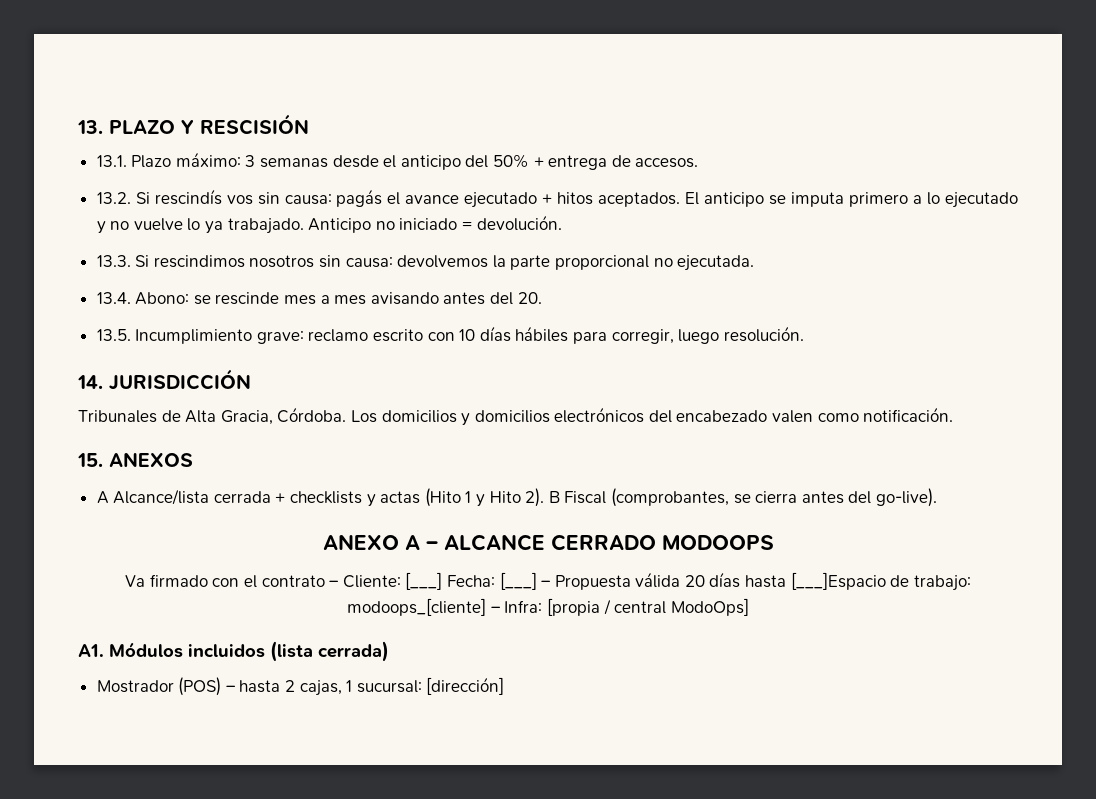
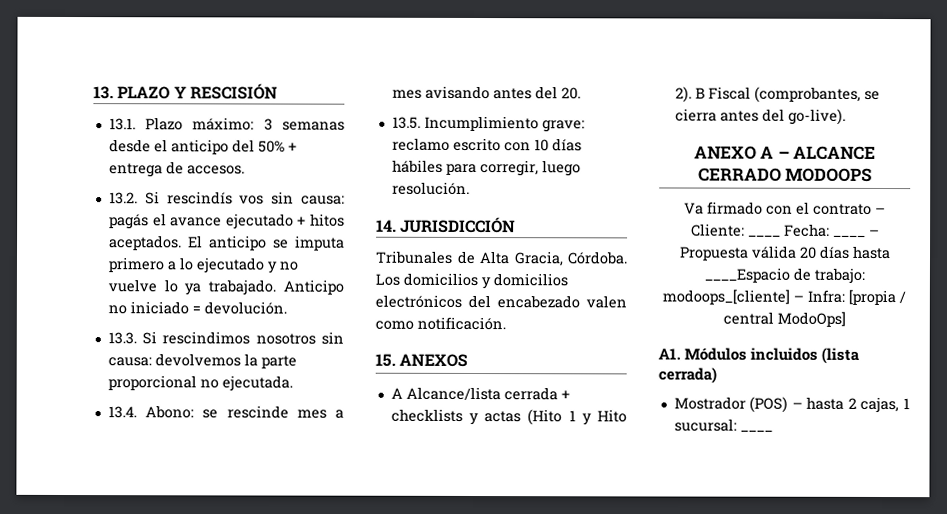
[405,572,537,590] [___] Fecha: [___] -> [747,223,866,238] ____ Fecha: ____
[790,572,886,590] [___]Espacio -> [703,267,790,283] ____Espacio
[426,677,505,695] [dirección] -> [739,430,773,433] ____

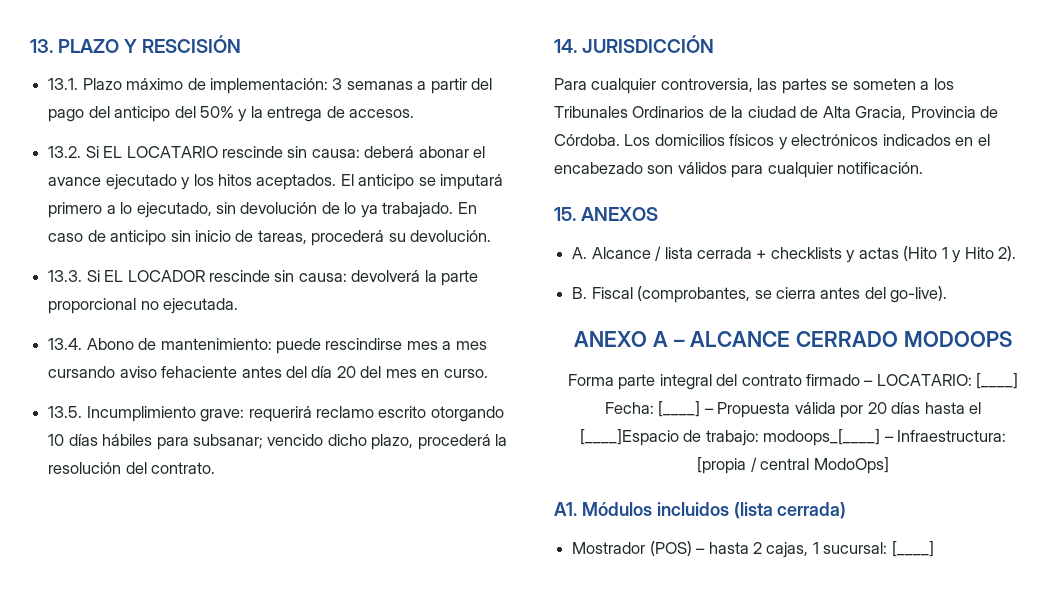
[192,117,345,131] [108,139,168,153] máximo: 3 semanas desde el -> [126,78,493,94] [48,106,110,122] máximo de implementación: 3 semanas a partir del pago del
[287,142,297,152] + -> [238,106,263,122] y la
[166,191,345,205] [108,214,149,230] rescindís vos sin causa: pagás -> [103,146,469,158] EL LOCATARIO rescinde sin causa: deberá abonar
[297,216,307,226] + -> [181,174,214,190] y los
[295,235,345,251] imputa -> [440,174,504,190] imputará
[195,257,298,274] [107,279,344,296] [107,301,201,315] ejecutado y no vuelve lo ya trabajado. Anticipo no iniciado = -> [136,202,477,218] [48,230,406,246] ejecutado, sin devolución de lo ya trabajado. En caso de anticipo sin inicio de tareas, procederá su
[162,331,344,345] [107,353,241,367] rescindimos nosotros sin causa: devolvemos -> [104,270,421,282] EL LOCADOR rescinde sin causa: devolverá
[145,405,344,419] [391,85,581,100] Abono: se rescinde mes a mes avisando antes del 20. -> [86,338,487,354] [48,366,488,378] Abono de mantenimiento: puede rescindirse mes a mes cursando aviso fehaciente antes del día 20 del mes en curso.
(585, 126) none -> [248,406,312,422] requerirá
[503,142,531,152] con -> [430,406,504,422] otorgando
[479,160,581,177] [391,181,470,195] [376,216,517,234] [375,250,453,264] corregir, luego resolución. // 14. JURISDICCIÓN // Tribunales -> [192,434,508,450] [48,462,216,474] [554,35,715,53] [554,78,954,94] [554,106,796,118] subsanar; vencido dicho plazo, procederá la resolución del contrato. // 14. JURISDICCIÓN // Para cualquier controversia, las partes se someten a los Tribunales Ordinarios de la ciudad
(564, 259) none -> [910,106,999,118] Provincia de
[481,273,568,290] [375,294,627,309] [375,320,414,330] y domicilios electrónicos del encabezado valen como -> [729,134,990,150] [554,162,833,178] físicos y electrónicos indicados en el encabezado son válidos para cualquier
[390,386,501,401] A Alcance/lista -> [572,246,693,261] A. Alcance / lista
[694,87,705,99] B -> [572,287,588,299] // B.
[684,201,886,215] [690,223,866,238] Va firmado con el contrato – Cliente: ____ Fecha: ____ -> [567,373,1019,390] [604,401,701,417] Forma parte integral del contrato firmado – LOCATARIO: [____] Fecha: [____]
(797, 252) none -> [840,405,864,418] por
[703,267,865,284] [662,289,845,305] ____Espacio de trabajo: modoops_[cliente] – Infra: -> [969,402,982,414] [579,429,1007,446] el [____]Espacio de trabajo: modoops_[____] – Infraestructura:
[739,430,773,433] ____ -> [891,541,934,557] [____]

